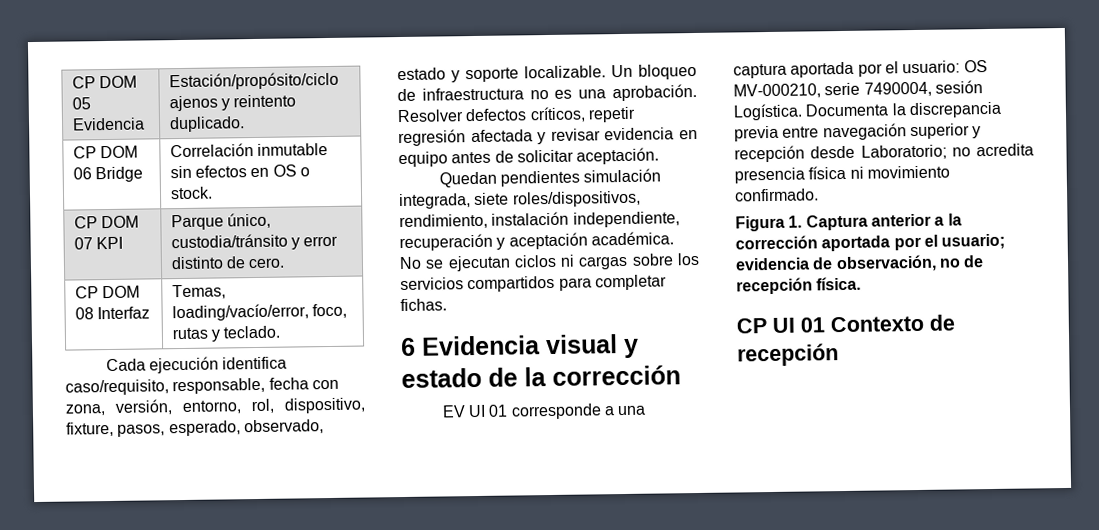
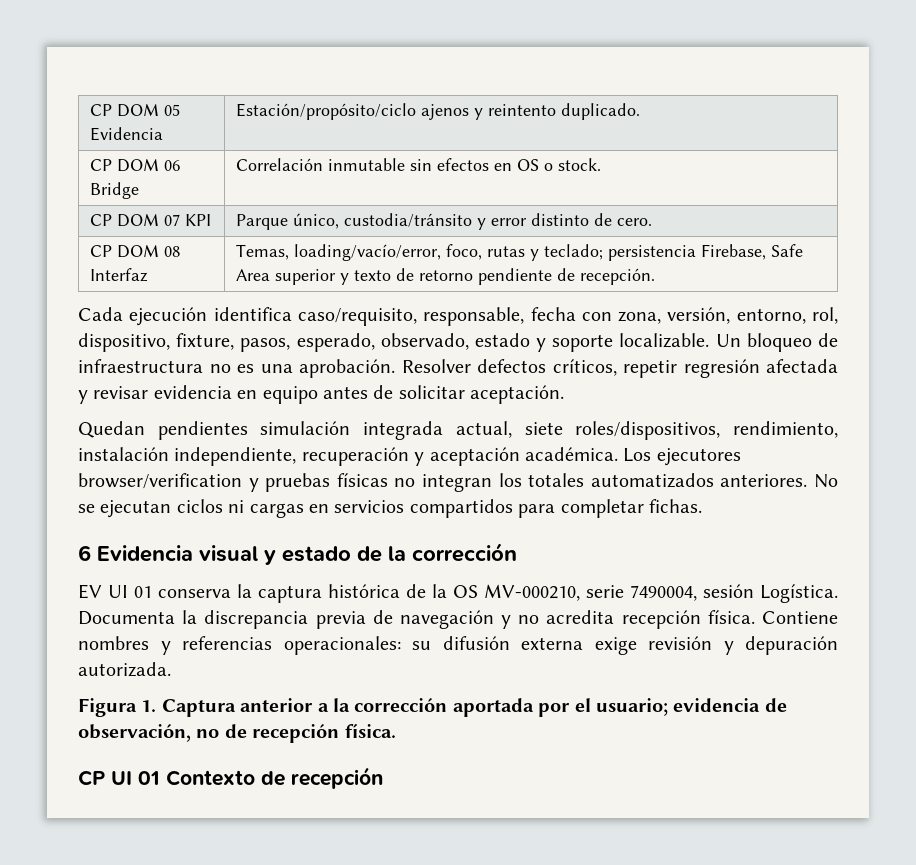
[223,325,281,339] teclado. -> [544,244,804,261] [236,268,656,285] teclado; persistencia Firebase, Safe Area superior y texto de retorno pendiente de recepción.
[399,193,471,210] integrada, -> [363,421,512,440] integrada actual,
(674, 238) none -> [623,448,741,466] [78,473,808,492] Los ejecutores browser/verification y pruebas físicas no integran los totales automatizados anteriores.
[631,252,700,266] sobre los -> [309,504,329,513] en
[510,403,647,420] [733,60,961,79] corresponde a una captura aportada por el usuario: -> [158,584,447,603] conserva la captura histórica de la
[782,123,982,141] [734,143,1034,163] [734,165,950,184] [734,188,819,202] entre navegación superior y recepción desde Laboratorio; no acredita presencia física ni movimiento confirmado. -> [372,610,838,629] [78,636,838,655] [78,662,171,677] de navegación y no acredita recepción física. Contiene nombres y referencias operacionales: su difusión externa exige revisión y depuración autorizada.

